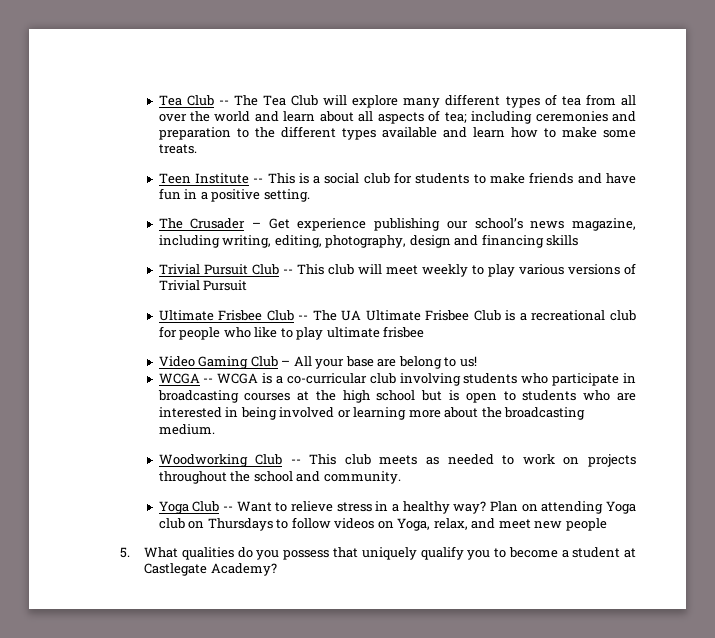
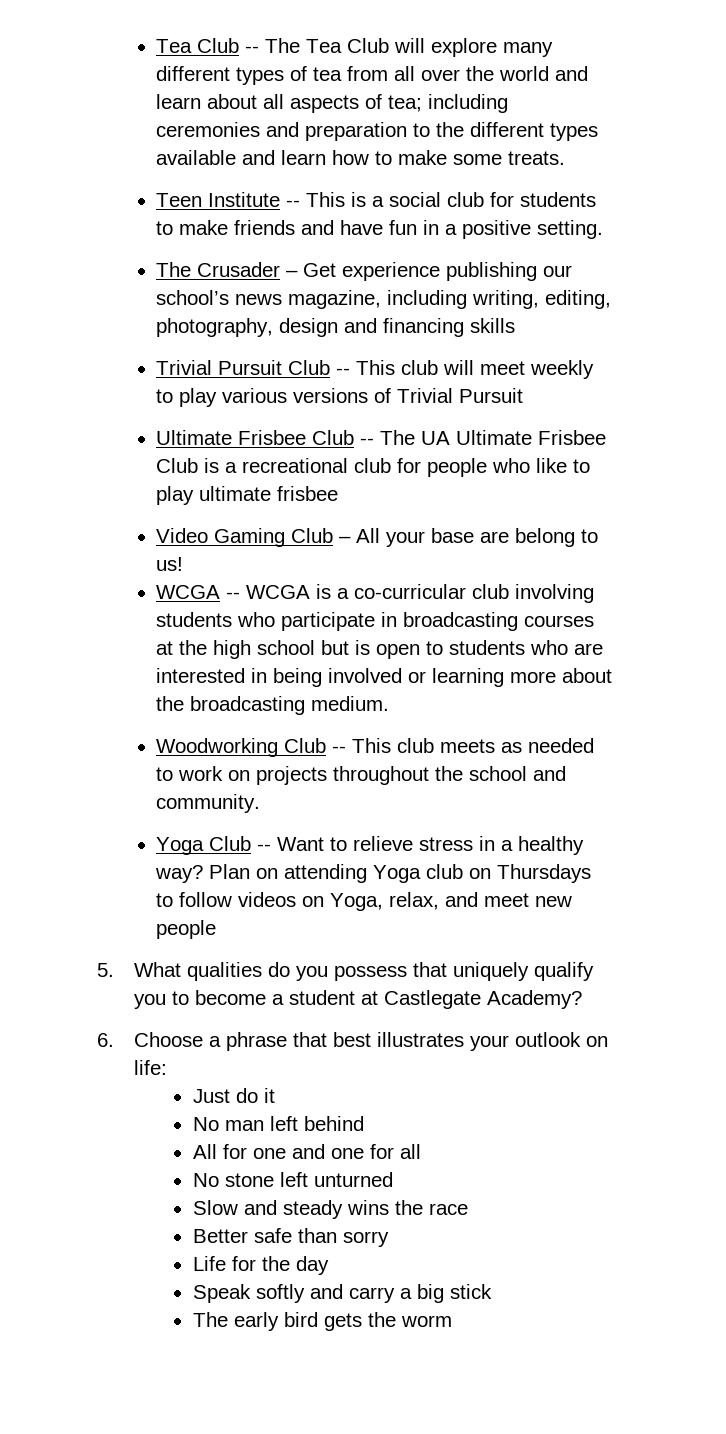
(277, 569) none -> [97,1032,608,1051] [133,1060,167,1075] [192,1088,275,1103] [192,1116,364,1131] [192,1144,421,1159] [192,1172,393,1187] [192,1200,468,1219] [192,1228,389,1247] [192,1256,329,1275] [192,1284,492,1303] [192,1312,452,1331] // 6. Choose a phrase that best illustrates your outlook on life: // Just do it // No man left behind // All for one and one for all // No stone left unturned // Slow and steady wins the race // Better safe than sorry // Life for the day // Speak softly and carry a big stick // The early bird gets the worm

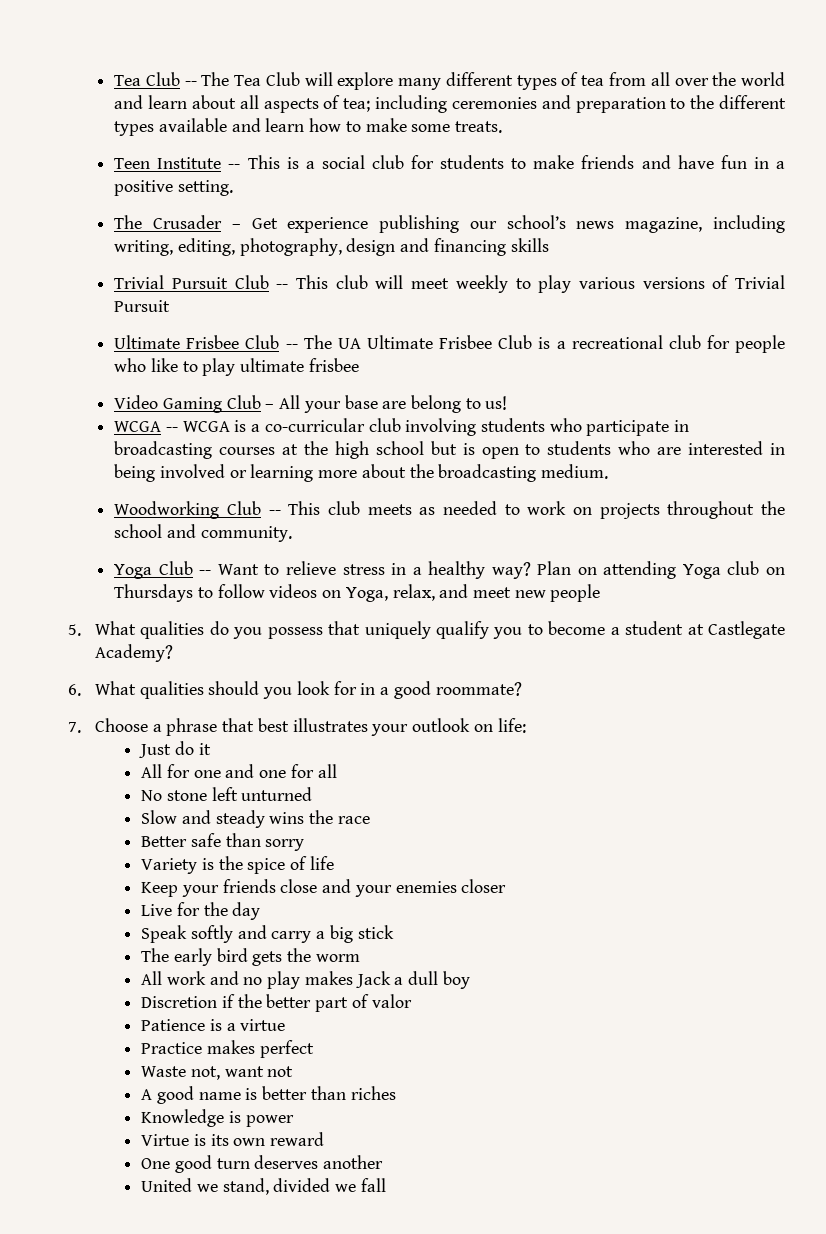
(115, 1040) none -> [94,681,522,699] [67,722,81,733] What qualities should you look for in a good roommate? // 7.
[192,1116,364,1131] // No man left behind -> (211, 749) none
[192,1256,226,1271] Life -> [141,856,334,874] [141,879,507,897] [141,904,173,916] Variety is the spice of life // Keep your friends close and your enemies closer // Live
(452, 1321) none -> [141,971,470,989] [141,994,412,1012] [141,1019,286,1031] [141,1040,314,1058] [141,1066,294,1080] [141,1086,396,1104] [141,1109,294,1127] [141,1132,325,1146] [141,1155,384,1173] [141,1178,386,1195] // All work and no play makes Jack a dull boy // Discretion if the better part of valor // Patience is a virtue // Practice makes perfect // Waste not, want not // A good name is better than riches // Knowledge is power // Virtue is its own reward // One good turn deserves another // United we stand, divided we fall

